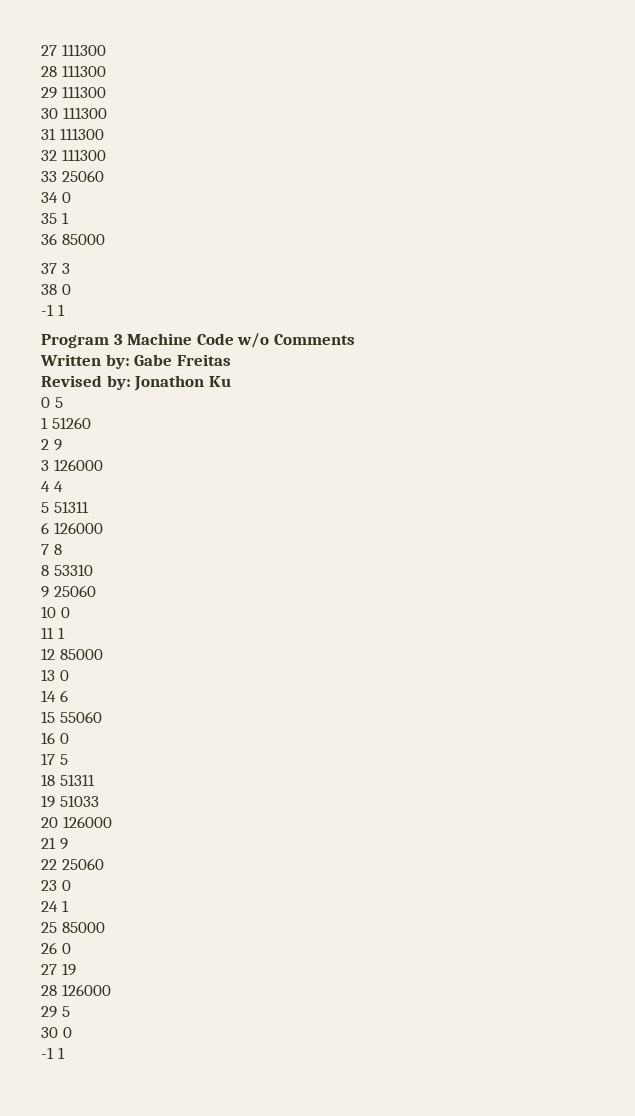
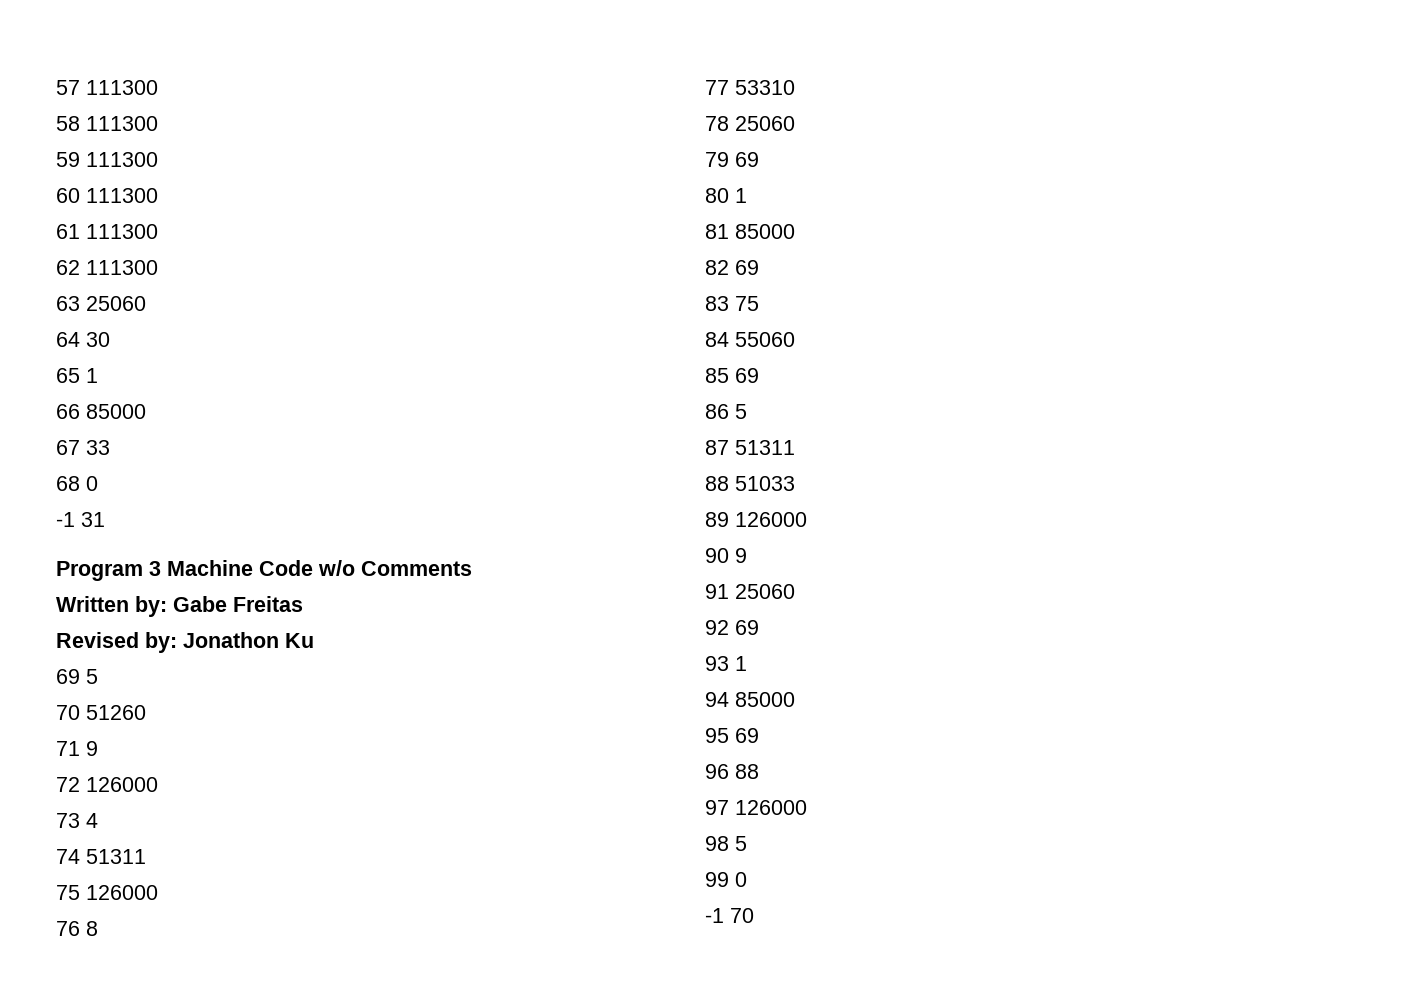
[41,44,106,56] [41,65,106,77] [41,86,106,99] [41,107,107,119] [41,128,104,140] [41,149,106,161] [41,170,104,182] [41,192,71,203] [41,212,69,224] [41,233,105,245] [41,263,70,274] [41,284,71,295] [41,304,65,316] 27 111300 // 28 111300 // 29 111300 // 30 111300 // 31 111300 // 32 111300 // 33 25060 // 34 0 // 35 1 // 36 85000 // 37 3 // 38 0 // -1 1 -> [56,80,158,95] [56,116,158,131] [56,152,158,167] [56,188,158,203] [56,224,158,239] [56,260,158,275] [56,296,146,311] [56,332,110,347] [56,368,98,383] [56,404,146,419] [56,440,110,455] [56,476,98,491] [56,512,105,527] 57 111300 // 58 111300 // 59 111300 // 60 111300 // 61 111300 // 62 111300 // 63 25060 // 64 30 // 65 1 // 66 85000 // 67 33 // 68 0 // -1 31
[41,397,63,408] [41,417,48,429] 0 5 // 1 -> [56,669,98,684] [56,705,80,720] 69 5 // 70
[41,439,62,451] [41,459,103,471] [41,481,50,492] 2 9 // 3 126000 // 4 -> [56,741,98,756] [56,777,158,792] [56,813,80,828] 71 9 // 72 126000 // 73
[41,501,89,513] [41,522,103,534] [41,544,49,555] 5 51311 // 6 126000 // 7 -> [56,849,146,864] [56,885,158,900] [56,921,80,936] 74 51311 // 75 126000 // 76
[41,565,49,576] 8 -> [705,80,729,95] 77
[41,585,96,598] [41,606,70,618] [41,627,65,639] [41,648,103,660] [41,669,69,681] [41,690,68,702] [41,711,102,723] [41,732,69,744] [41,753,68,765] [41,774,95,786] [41,795,55,808] 9 25060 // 10 0 // 11 1 // 12 85000 // 13 0 // 14 6 // 15 55060 // 16 0 // 17 5 // 18 51311 // 19 -> [705,116,795,131] [705,152,759,167] [705,188,747,203] [705,224,795,239] [705,260,759,275] [705,296,759,311] [705,332,795,347] [705,368,759,383] [705,404,747,419] [705,440,795,455] [705,476,729,491] 78 25060 // 79 69 // 80 1 // 81 85000 // 82 69 // 83 75 // 84 55060 // 85 69 // 86 5 // 87 51311 // 88
[41,816,112,828] [41,837,68,850] [41,858,104,870] [41,880,71,891] [41,900,69,912] [41,922,105,933] [41,942,71,954] [41,963,76,976] [41,984,111,996] [41,1006,70,1018] [41,1027,72,1038] [41,1047,65,1059] 20 126000 // 21 9 // 22 25060 // 23 0 // 24 1 // 25 85000 // 26 0 // 27 19 // 28 126000 // 29 5 // 30 0 // -1 1 -> [705,512,807,527] [705,548,747,563] [705,584,795,599] [705,620,759,635] [705,656,747,671] [705,692,795,707] [705,728,759,743] [705,764,759,779] [705,800,807,815] [705,836,747,851] [705,872,747,887] [705,908,754,923] 89 126000 // 90 9 // 91 25060 // 92 69 // 93 1 // 94 85000 // 95 69 // 96 88 // 97 126000 // 98 5 // 99 0 // -1 70

